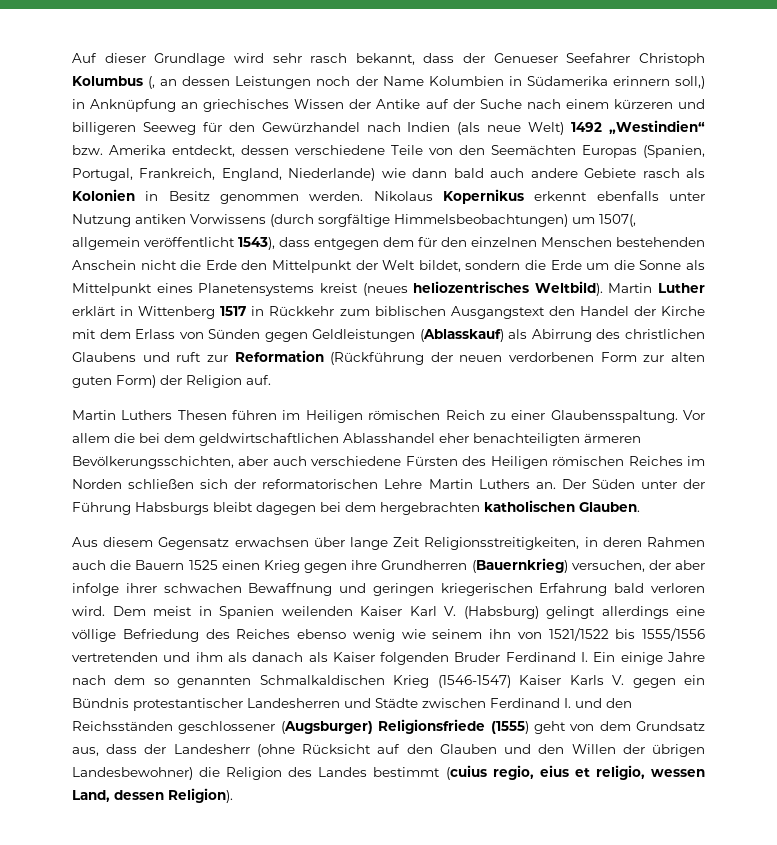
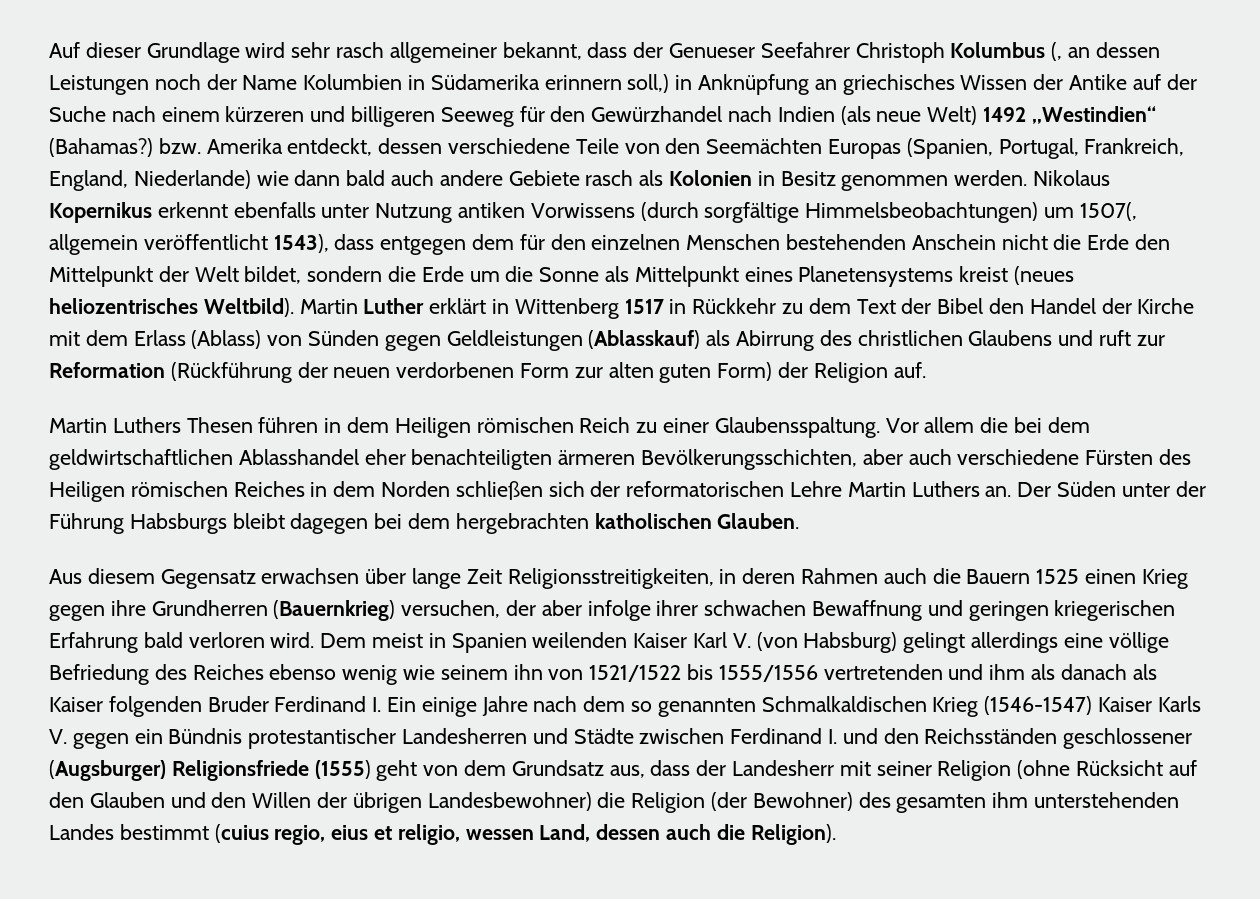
(348, 58) none -> [389,42,497,63] allgemeiner
(706, 127) none -> [49,138,153,157] (Bahamas?)
[339,306,545,319] zum biblischen Ausgangstext -> [782,298,984,314] zu dem Text der Bibel
(176, 334) none -> [191,330,262,349] (Ablass)
[282,410,301,420] im -> [324,417,390,433] in dem
[687,456,706,466] im -> [310,481,376,497] in dem
[463,606,539,619] (Habsburg) -> [756,632,898,653] (von Habsburg)
(250, 749) none -> [839,760,1012,781] mit seiner Religion
[288,767,313,777] des -> [711,792,1180,813] (der Bewohner) des gesamten ihm unterstehenden
(164, 795) none -> [666,824,745,840] auch die

